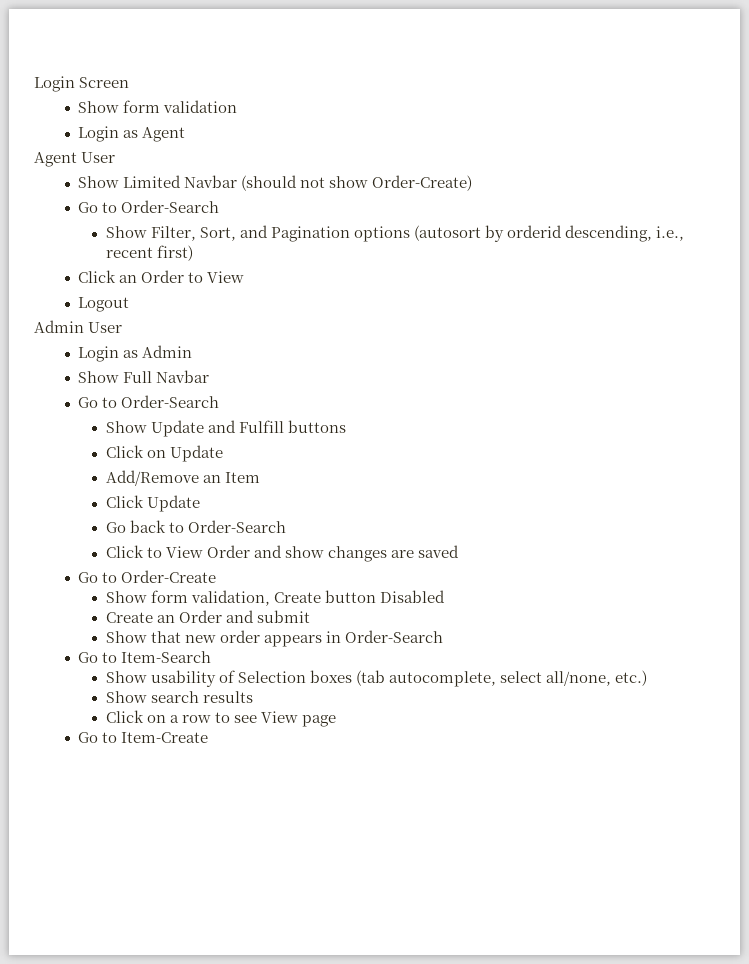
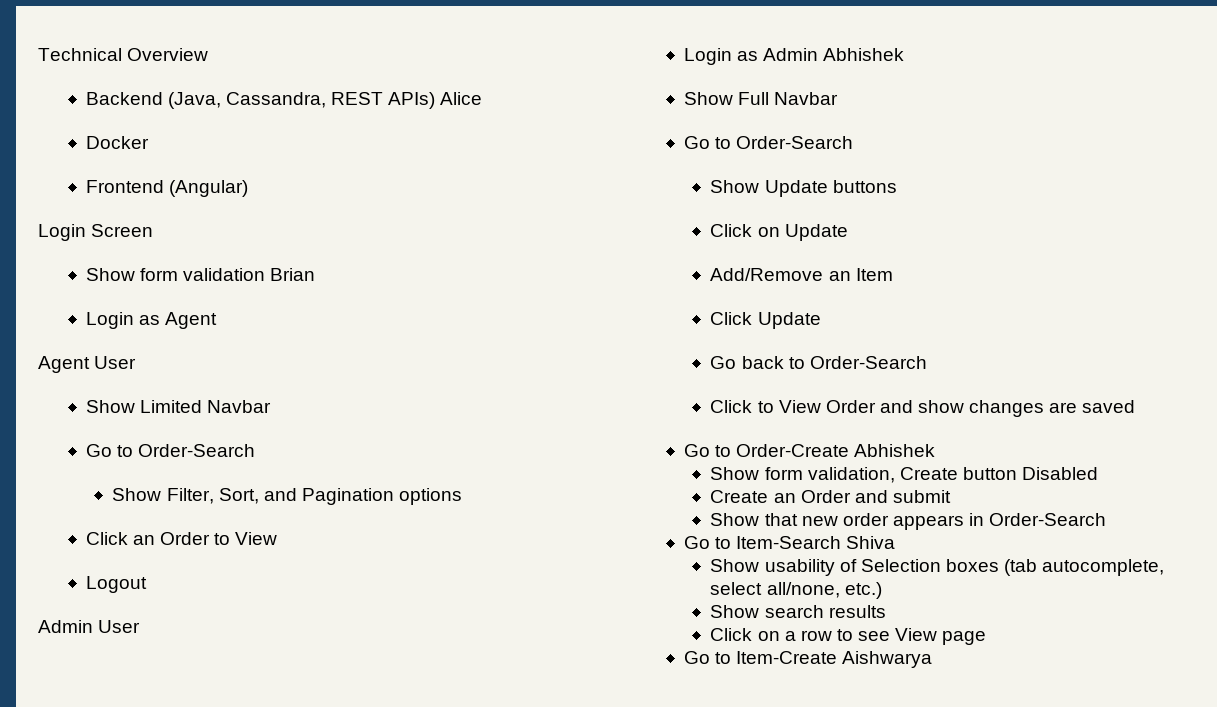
(34, 84) none -> [38,48,209,61] [85,92,483,109] [85,136,149,149] [85,180,248,197] Technical Overview // Backend (Java, Cassandra, REST APIs) Alice // Docker // Frontend (Angular) //
(238, 106) none -> [270,268,316,281] Brian
[241,175,473,191] (should not show Order-Create) -> (271, 406) none
[414,225,685,242] [105,245,193,261] (autosort by orderid descending, i.e., recent first) -> (463, 496) none
(193, 351) none -> [823,48,905,61] Abhishek
[207,420,285,433] and Fulfill -> (828, 188) none
(217, 576) none -> [854,444,936,457] Abhishek
(212, 657) none -> [846,536,896,549] Shiva
(209, 737) none -> [842,651,933,668] Aishwarya

